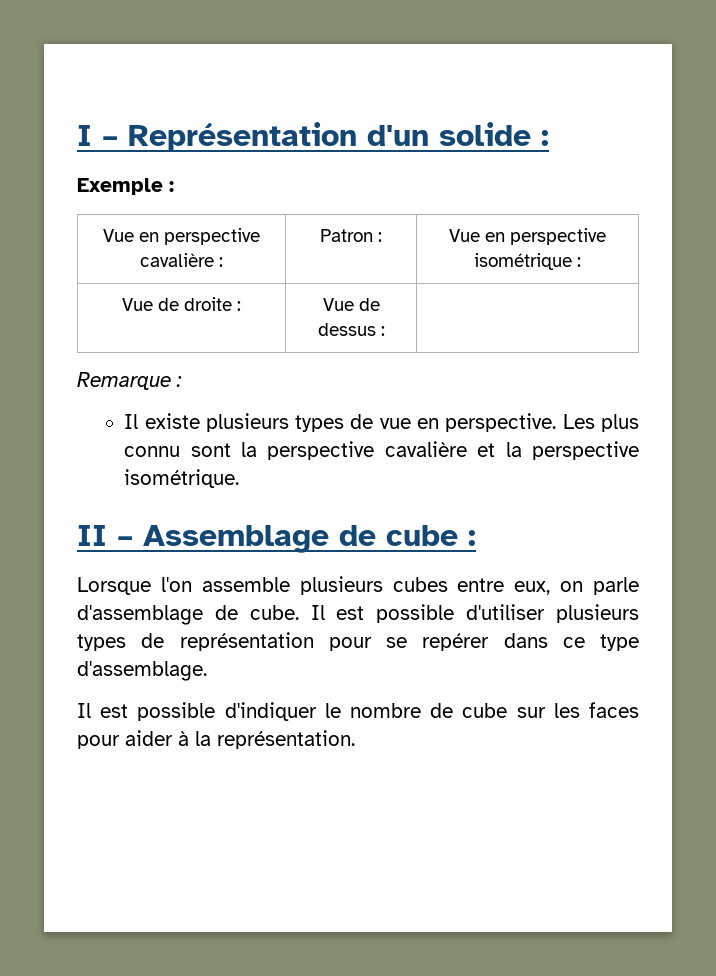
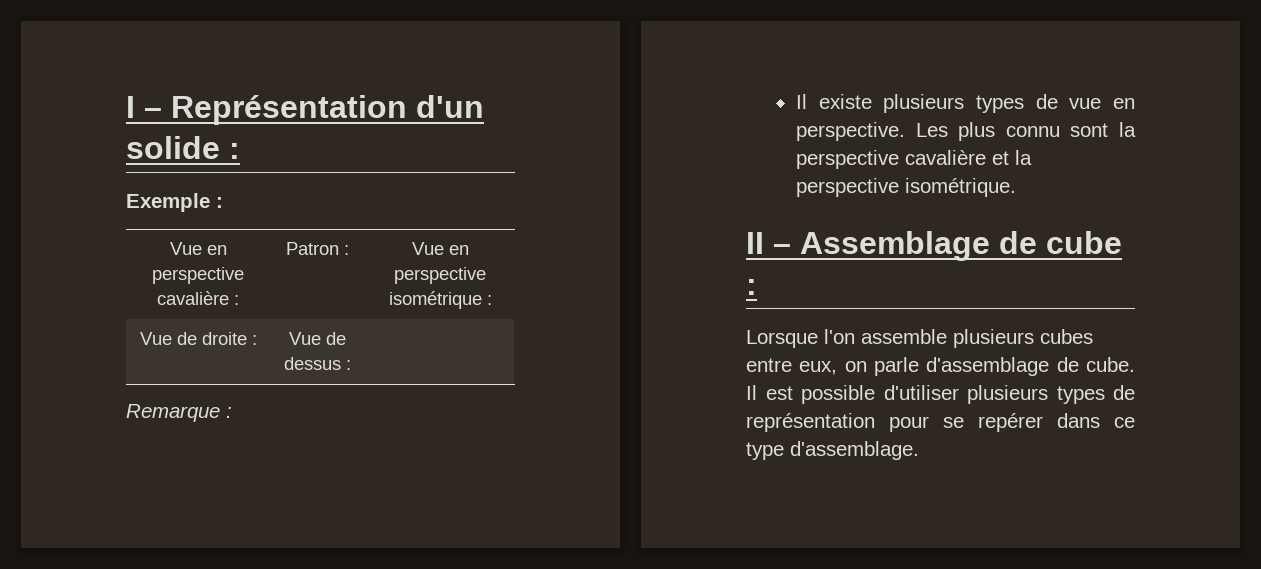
[77,702,639,721] [77,730,355,749] // Il est possible d'indiquer le nombre de cube sur les faces pour aider à la représentation. -> (919, 450) none

